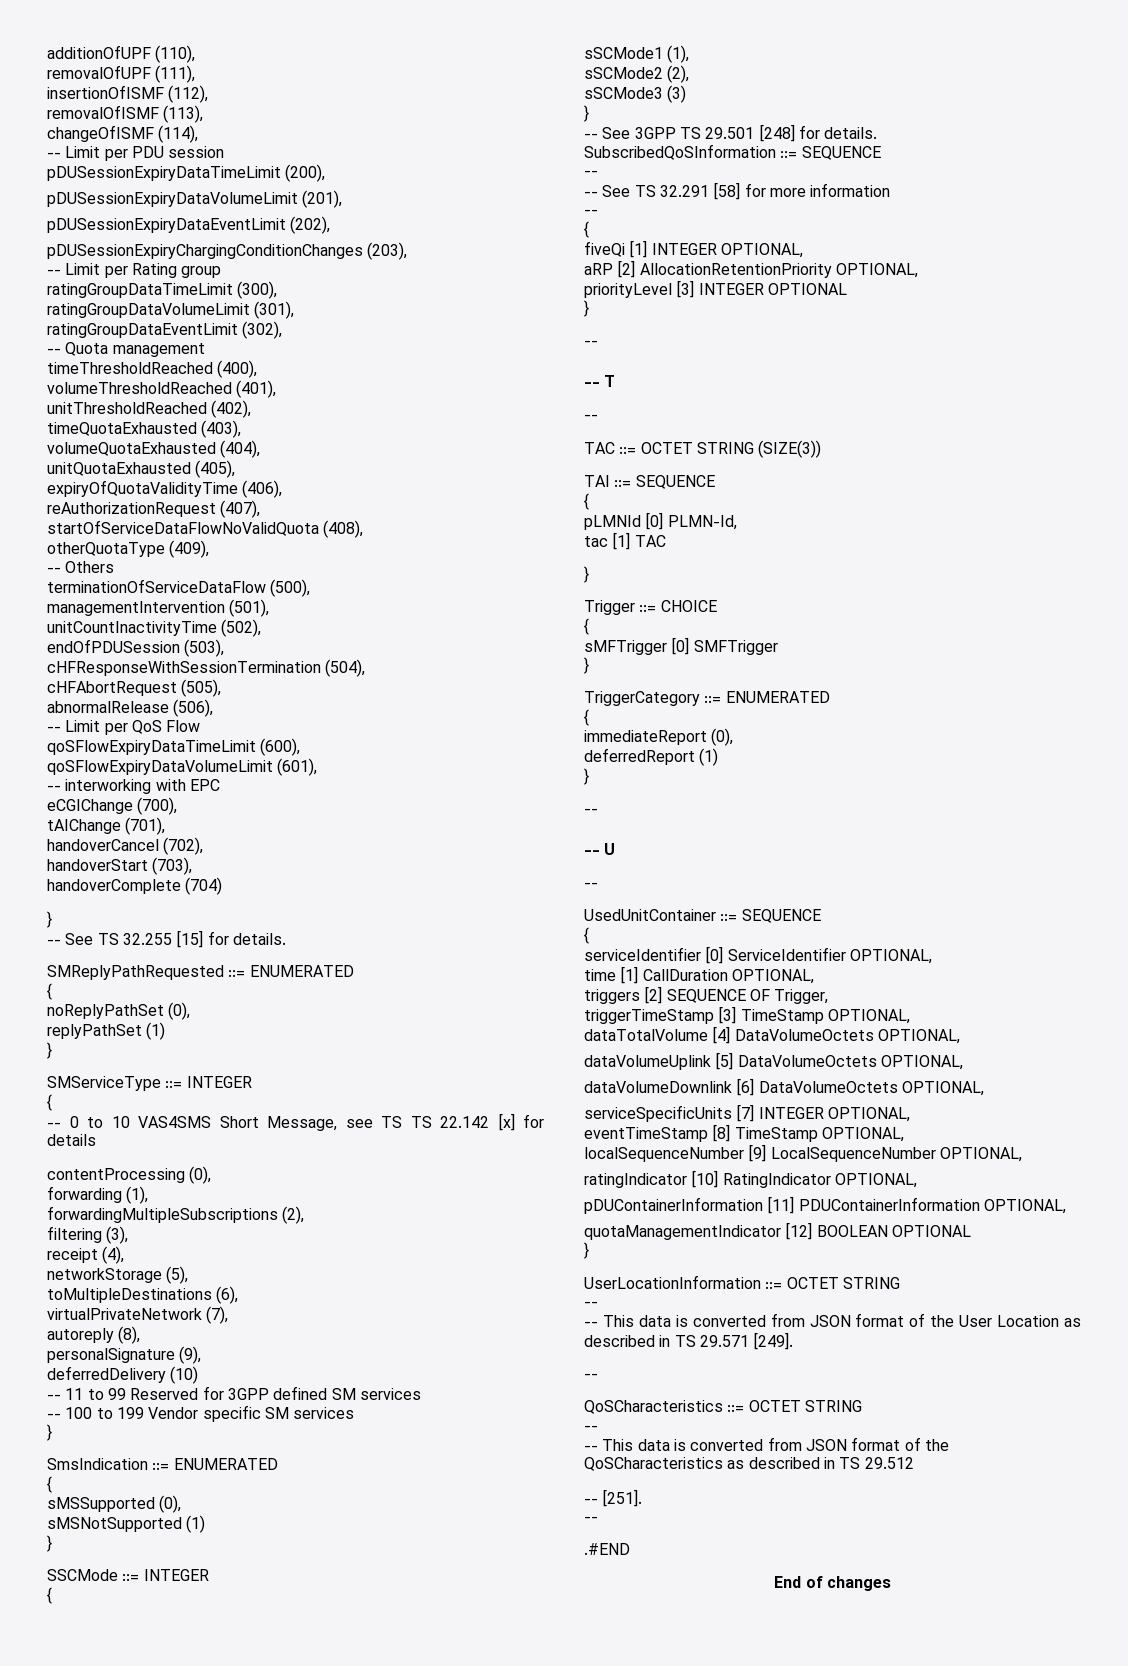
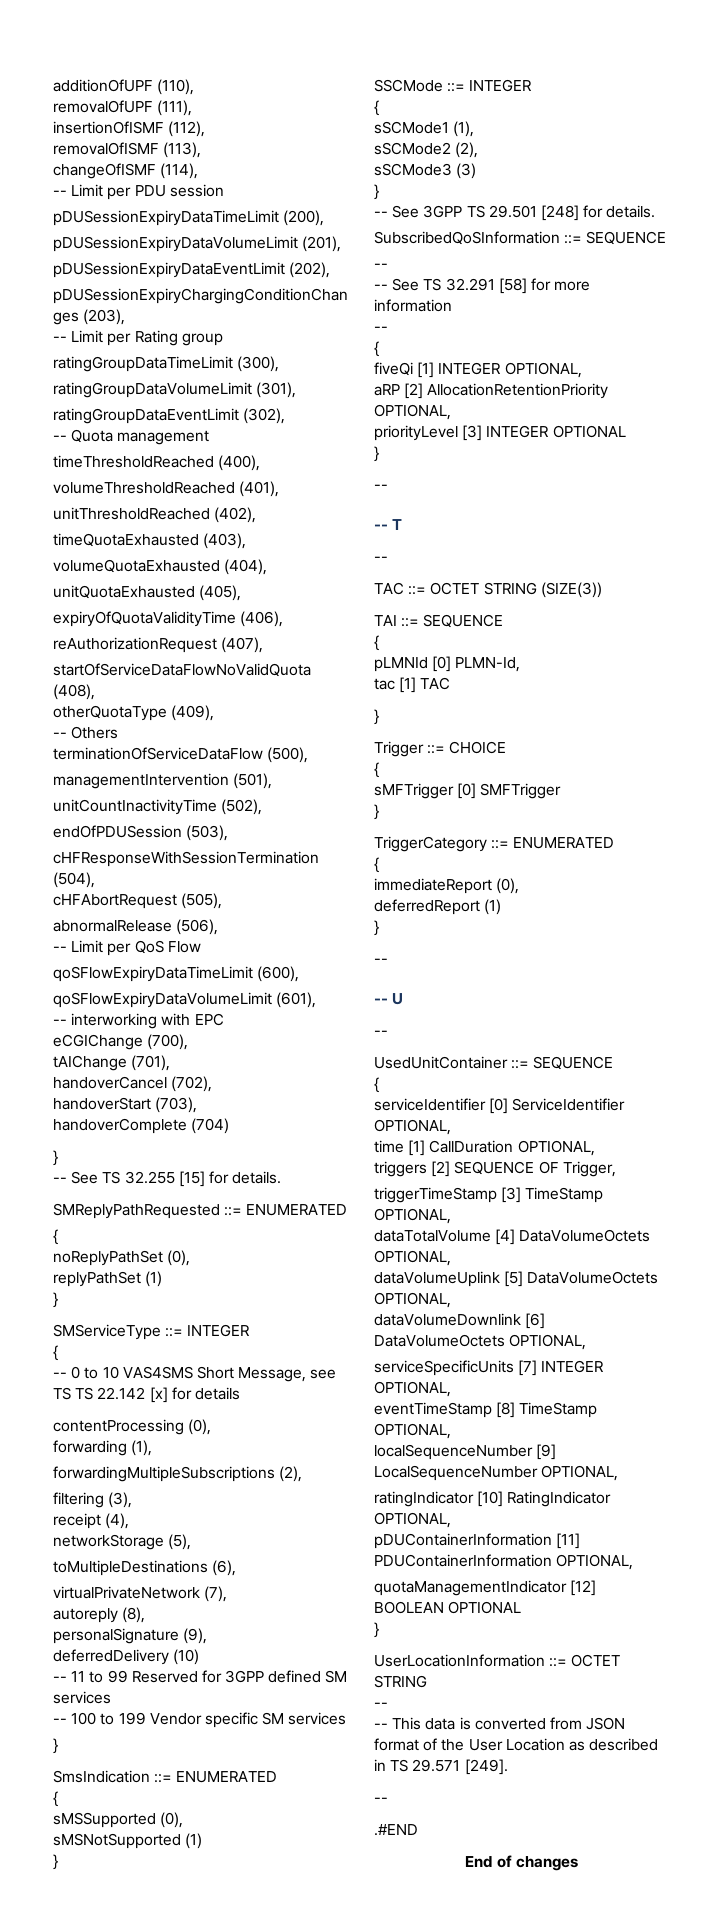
[584,1400,862,1414] [584,1425,598,1431] [584,1437,949,1451] [584,1457,914,1471] [584,1489,643,1507] [584,1516,598,1522] // QoSCharacteristics ::= OCTET STRING // -- // -- This data is converted from JSON format of the QoSCharacteristics as described in TS 29.512 // -- [251]. // -- -> (388, 1800) none

